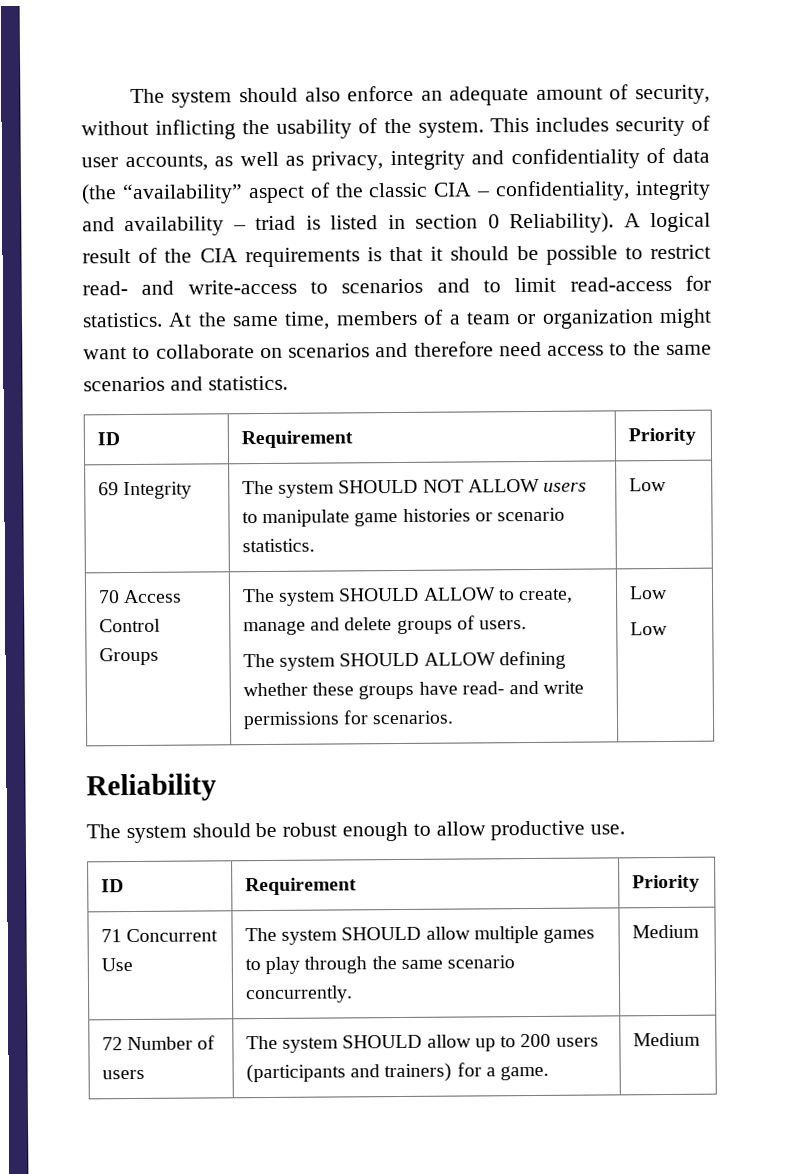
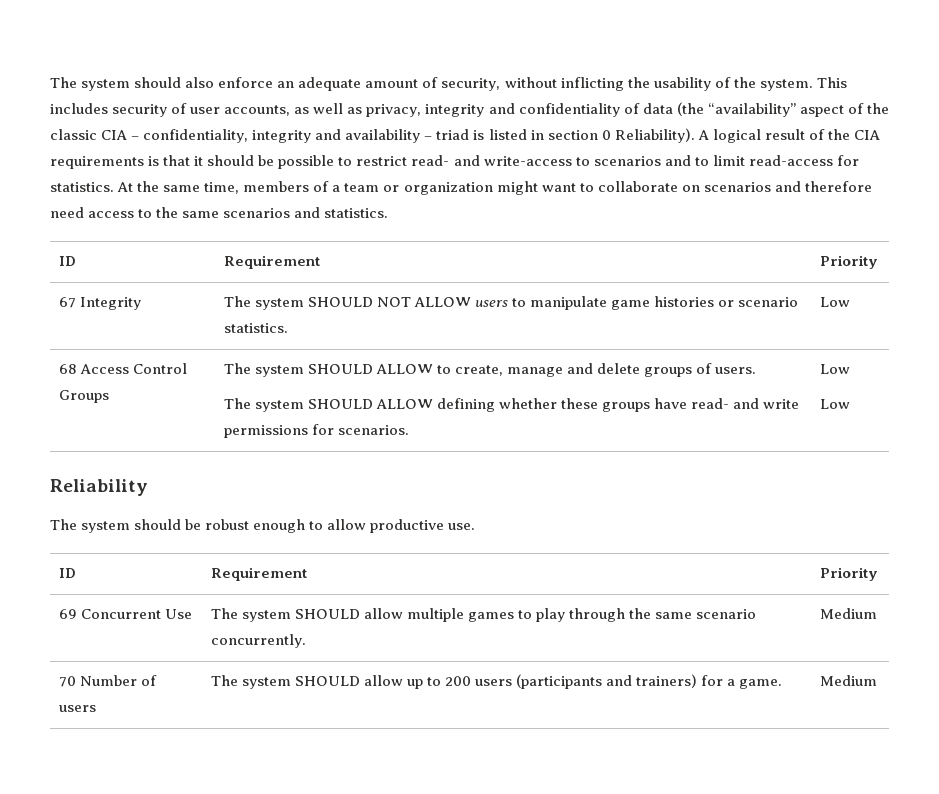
[97,482,119,496] 69 -> [58,297,76,308] 67
[98,590,120,604] 70 -> [58,364,77,374] 68
[100,929,122,943] 71 -> [58,609,77,619] 69
[101,1037,123,1051] 72 -> [58,676,76,687] 70

